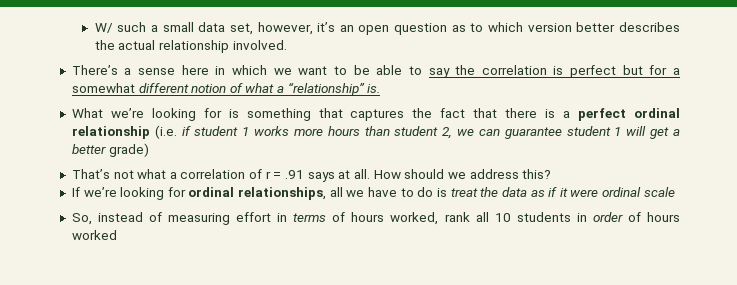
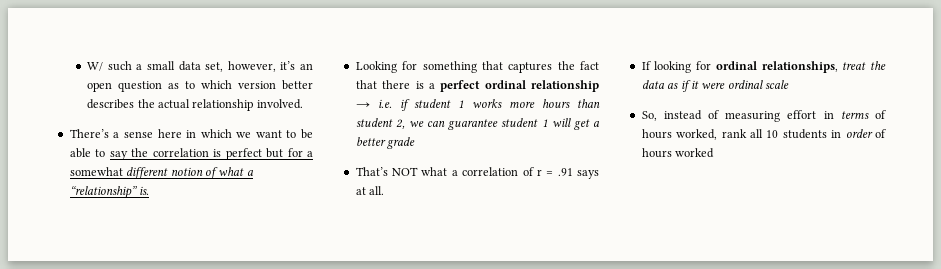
[71,108,239,121] What we’re looking for is -> [355,61,418,73] Looking for
[154,125,177,139] (i.e. -> [355,99,392,108] → i.e.
[108,143,149,157] grade) -> [387,137,416,149] grade
[113,170,134,179] not -> [392,167,419,176] NOT
[373,169,552,179] How should we address this? -> (385, 190) none
[83,187,117,197] we’re -> (651, 65) none
[329,187,447,197] all we have to do is -> (838, 67) none

